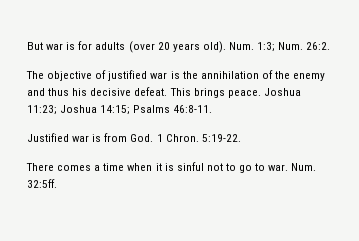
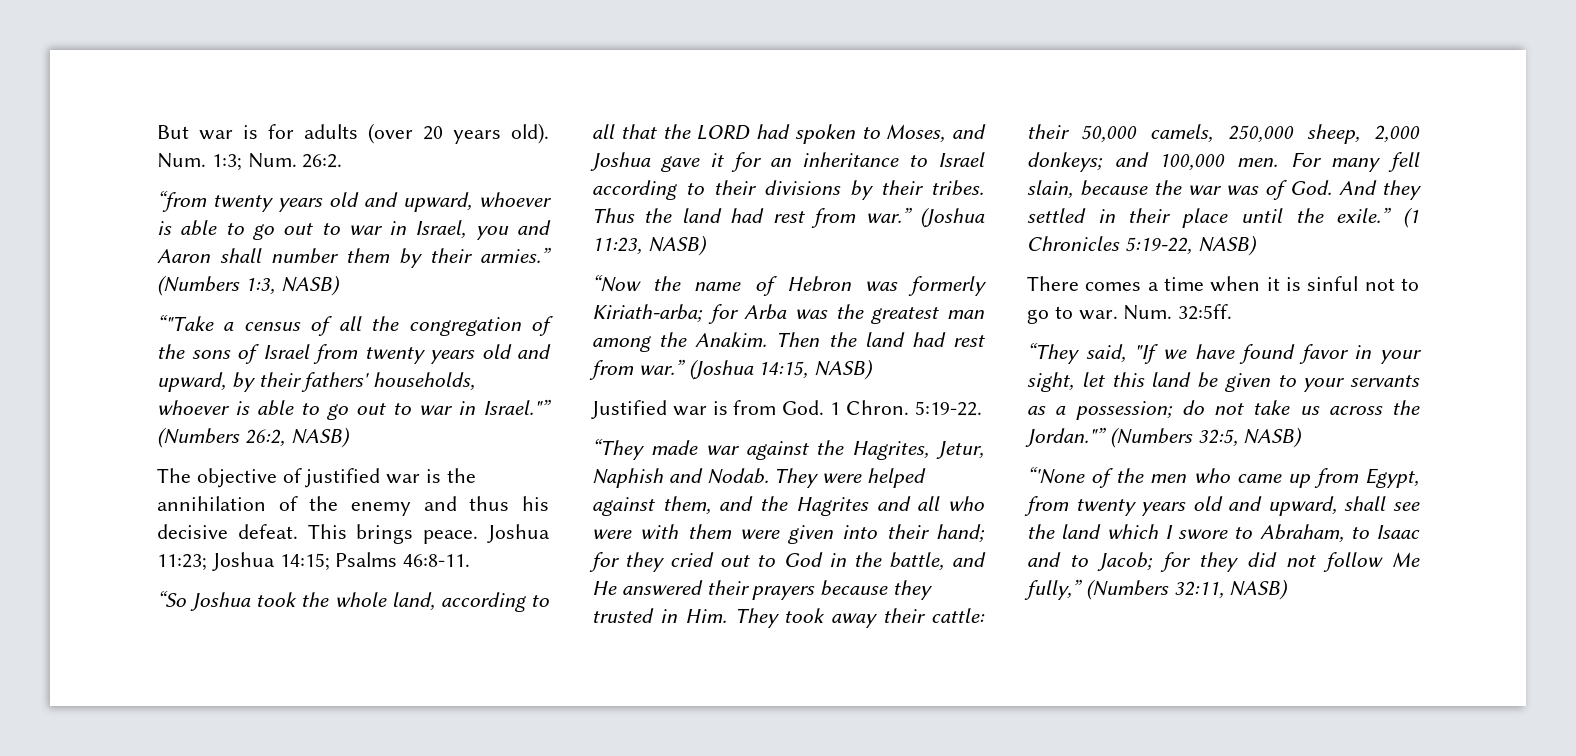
(331, 46) none -> [157,191,552,212] [157,220,551,240] [157,247,552,268] [157,275,340,296] [157,315,553,336] [157,344,551,364] [157,372,476,392] [157,399,552,420] [157,427,350,448] // “from twenty years old and upward, whoever is able to go out to war in Israel, you and Aaron shall number them by their armies.” (Numbers 1:3, NASB) // “"Take a census of all the congregation of the sons of Israel from twenty years old and upward, by their fathers' households, whoever is able to go out to war in Israel."” (Numbers 26:2, NASB)
(213, 109) none -> [157,591,549,612] [592,124,986,144] [590,152,985,172] [592,180,984,200] [592,207,985,228] [592,235,707,256] [592,275,987,296] [592,304,985,324] [592,332,985,352] [589,359,874,380] // “So Joshua took the whole land, according to all that the LORD had spoken to Moses, and Joshua gave it for an inheritance to Israel according to their divisions by their tribes. Thus the land had rest from war.” (Joshua 11:23, NASB) // “Now the name of Hebron was formerly Kiriath-arba; for Arba was the greatest man among the Anakim. Then the land had rest from war.” (Joshua 14:15, NASB)
(241, 138) none -> [592,439,984,460] [592,468,927,488] [592,496,984,516] [592,524,985,544] [589,552,986,572] [592,580,934,600] [592,608,985,628] [1027,124,1420,144] [1027,152,1420,172] [1027,180,1422,200] [1027,207,1419,228] [1027,235,1257,256] // “They made war against the Hagrites, Jetur, Naphish and Nodab. They were helped against them, and the Hagrites and all who were with them were given into their hand; for they cried out to God in the battle, and He answered their prayers because they trusted in Him. They took away their cattle: their 50,000 camels, 250,000 sheep, 2,000 donkeys; and 100,000 men. For many fell slain, because the war was of God. And they settled in their place until the exile.” (1 Chronicles 5:19-22, NASB)
(57, 183) none -> [1027,343,1422,364] [1027,372,1420,392] [1027,400,1420,420] [1025,427,1303,448] [1027,467,1419,488] [1024,496,1420,516] [1027,524,1420,542] [1027,552,1420,572] [1024,579,1289,600] // “They said, "If we have found favor in your sight, let this land be given to your servants as a possession; do not take us across the Jordan."” (Numbers 32:5, NASB) // “'None of the men who came up from Egypt, from twenty years old and upward, shall see the land which I swore to Abraham, to Isaac and to Jacob; for they did not follow Me fully,” (Numbers 32:11, NASB)

